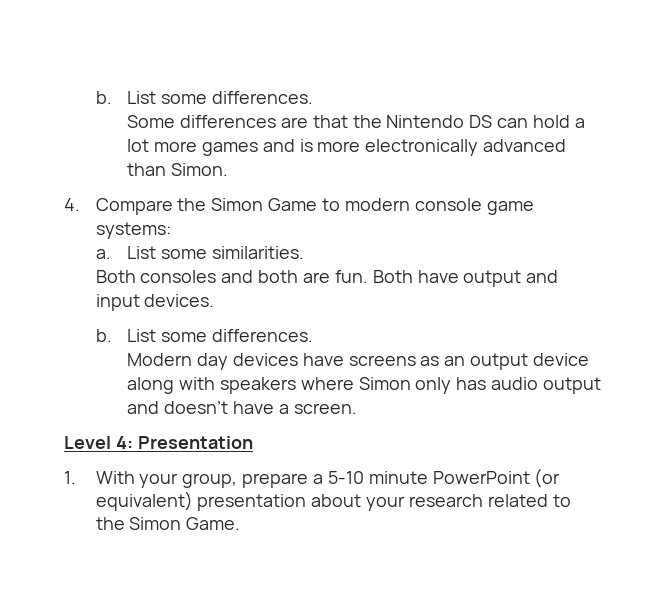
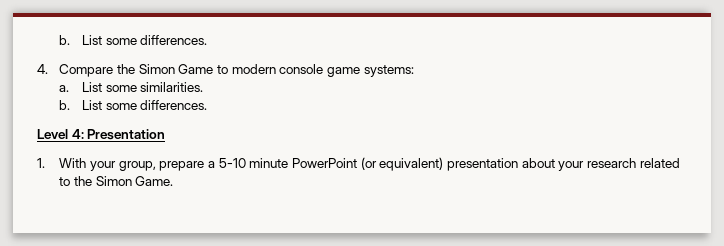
[95,91,313,104] [127,115,585,128] [127,139,567,156] [127,163,229,176] b. List some differences. // Some differences are that the Nintendo DS can hold a lot more games and is more electronically advanced than Simon. -> [59,35,208,45] b. List some differences.
[95,270,559,287] [95,294,215,311] [95,329,313,342] [127,353,590,370] [127,377,602,394] [127,401,357,414] Both consoles and both are fun. Both have output and input devices. // b. List some differences. // Modern day devices have screens as an output device along with speakers where Simon only has audio output and doesn’t have a screen. -> [59,100,208,110] b. List some differences.

